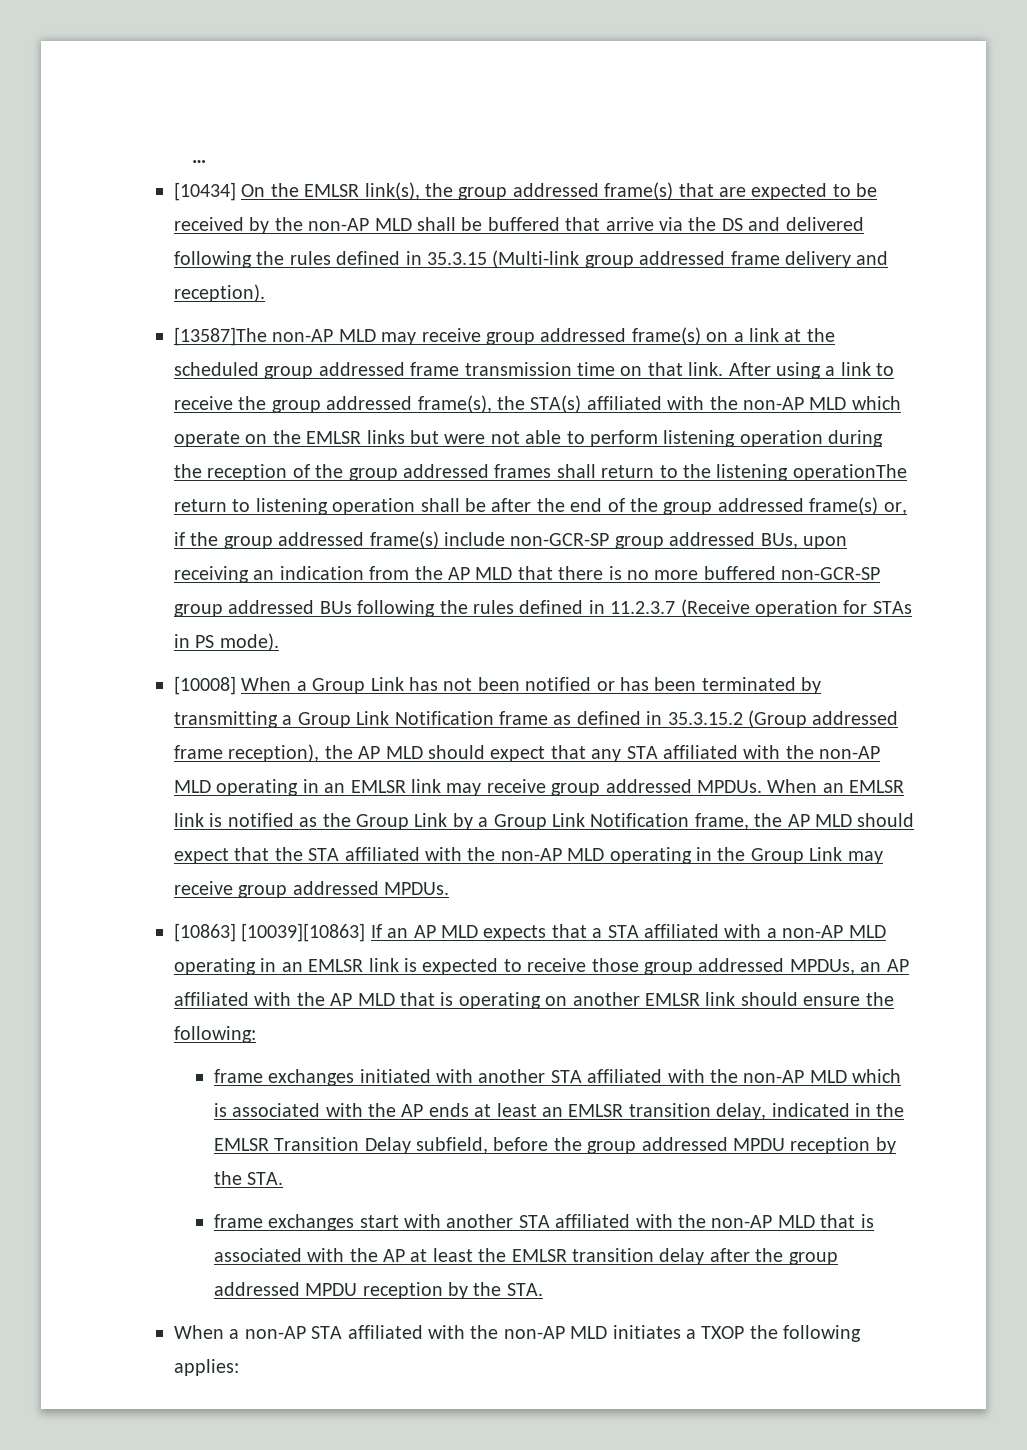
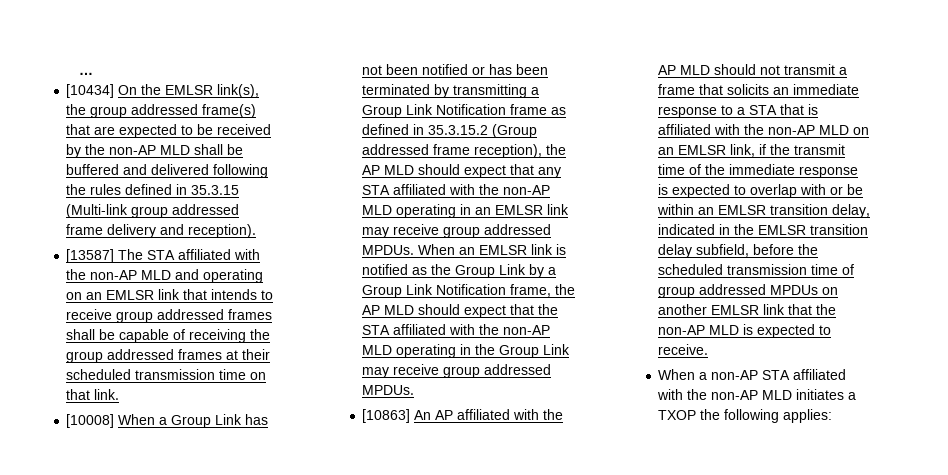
[565,217,743,231] that arrive via the DS -> (120, 169) none
[173,327,835,346] [173,362,460,379] [13587]The non-AP MLD may receive group addressed frame(s) on a link at the scheduled group addressed frame -> [66,249,261,263] [66,269,264,283] [66,289,274,300] [66,309,273,323] [66,329,271,343] [66,349,271,363] [66,369,132,380] [13587] The STA affiliated with the non-AP MLD and operating on an EMLSR link that intends to receive group addressed frames shall be capable of receiving the group addressed frames at their scheduled
[728,362,895,379] [173,395,901,413] [173,430,884,447] [173,464,907,481] [173,497,907,515] [173,531,847,549] [173,566,881,583] [173,599,912,617] [173,633,279,651] After using a link to receive the group addressed frame(s), the STA(s) affiliated with the non-AP MLD which operate on the EMLSR links but were not able to perform listening operation during the reception of the group addressed frames shall return to the listening operationThe return to listening operation shall be after the end of the group addressed frame(s) or, if the group addressed frame(s) include non-GCR-SP group addressed BUs, upon receiving an indication from the AP MLD that there is no more buffered non-GCR-SP group addressed BUs following the rules defined in 11.2.3.7 (Receive operation for STAs in PS mode). -> (120, 394) none
[241,923,886,942] [173,958,882,975] [10039][10863] If an AP MLD expects that a STA affiliated with a non-AP MLD operating in an EMLSR link is expected to receive those group addressed MPDUs, an -> [414,410,432,420] An
[399,992,894,1009] [173,1026,256,1043] [213,1069,902,1086] [213,1103,537,1117] that is operating on another EMLSR link should ensure the following: // frame exchanges initiated with another STA affiliated with the non-AP MLD which is associated with the AP ends at least -> [714,64,848,75] [658,84,860,95] [658,104,819,118] [658,124,870,135] [658,144,846,157] [658,164,859,178] [658,184,864,198] [657,204,695,215] should not transmit a frame that solicits an immediate response to a STA that is affiliated with the non-AP MLD on an EMLSR link, if the transmit time of the immediate response is expected to overlap with or be within
[274,1137,411,1154] Transition Delay -> [810,224,869,235] [658,244,693,258] transition delay
[587,1137,896,1154] [213,1171,284,1185] [213,1214,874,1231] [213,1248,838,1265] [213,1282,543,1299] group addressed MPDU reception by the STA. // frame exchanges start with another STA affiliated with the non-AP MLD that is associated with the AP at least the EMLSR transition delay after the group addressed MPDU reception by the STA. -> [658,264,855,275] [658,284,839,298] [658,304,837,315] [658,324,832,338] [658,344,709,355] scheduled transmission time of group addressed MPDUs on another EMLSR link that the non-AP MLD is expected to receive.

